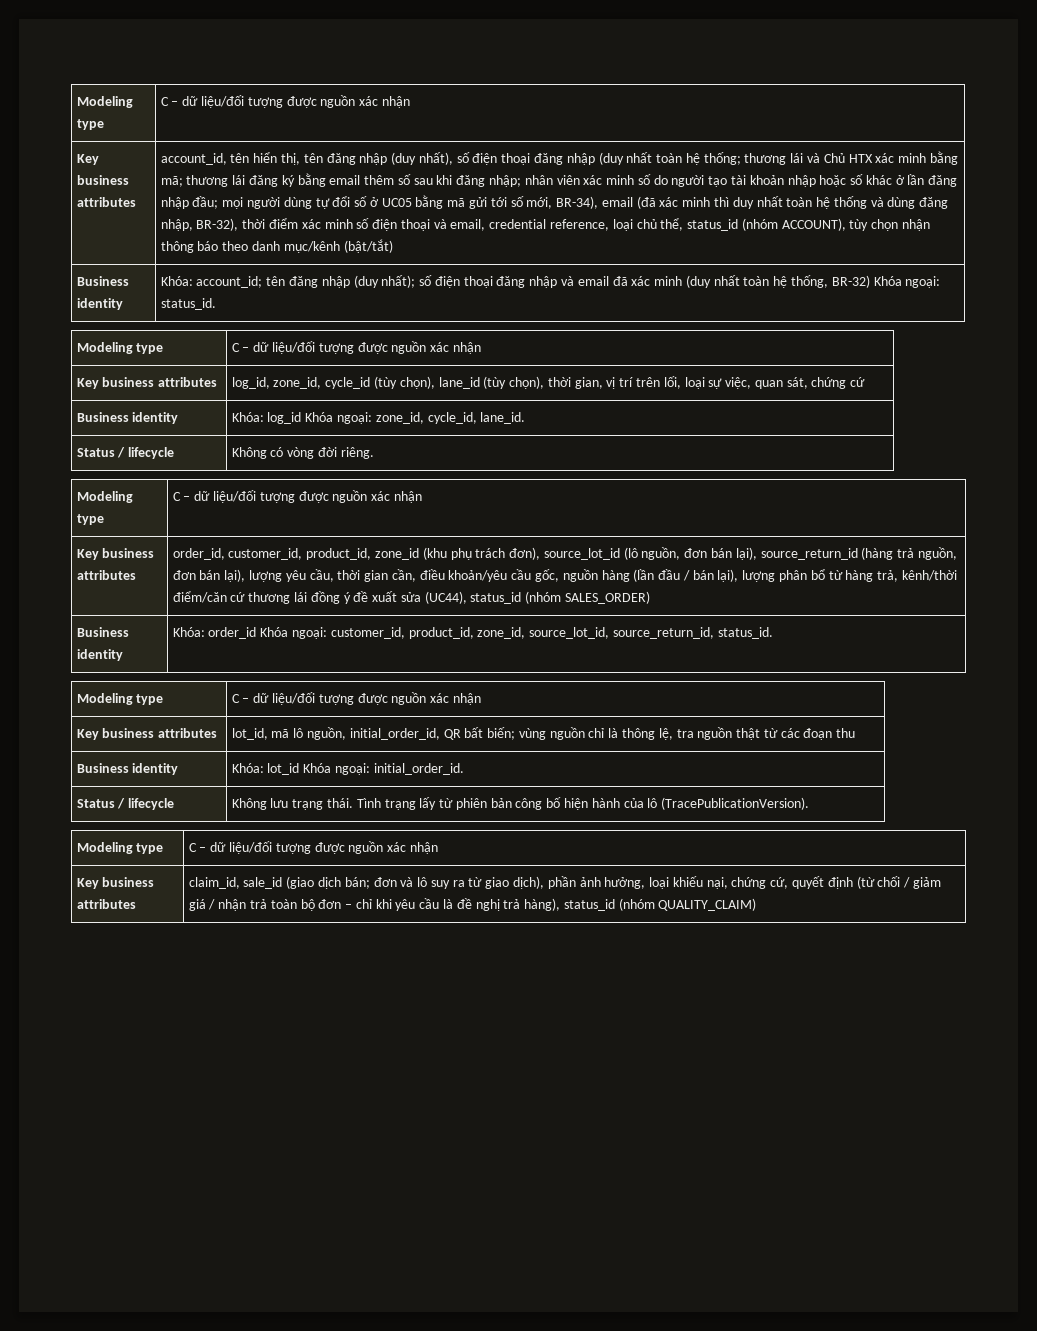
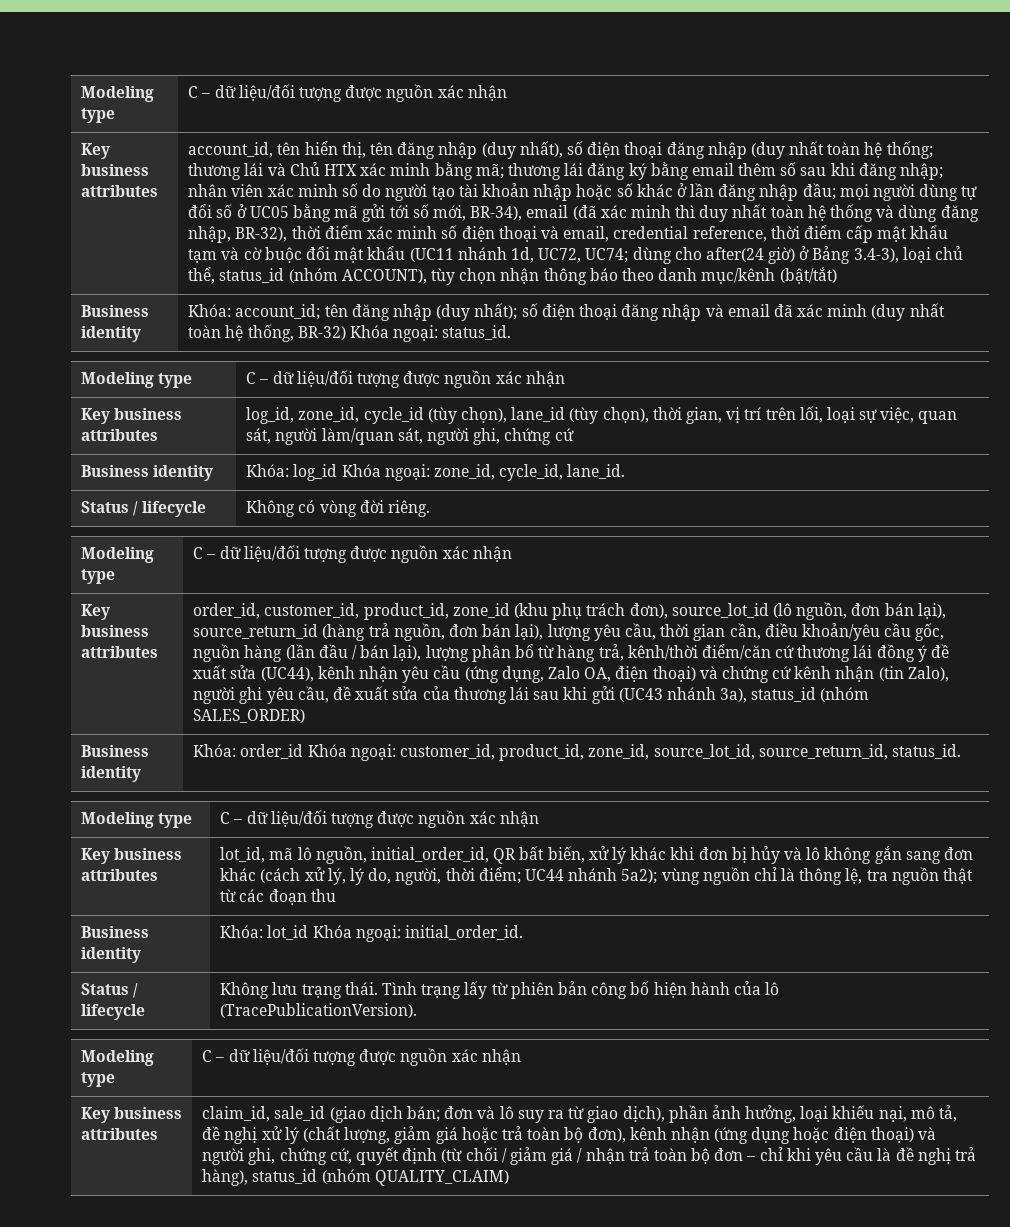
(610, 225) none -> [770,225,949,243] [188,246,899,264] thời điểm cấp mật khẩu tạm và cờ buộc đổi mật khẩu (UC11 nhánh 1d, UC72, UC74; dùng cho after(24 giờ) ở Bảng 3.4-3),
(808, 383) none -> [275,428,501,445] người làm/quan sát, người ghi,
(467, 597) none -> [317,665,949,683] [193,686,748,704] kênh nhận yêu cầu (ứng dụng, Zalo OA, điện thoại) và chứng cứ kênh nhận (tin Zalo), người ghi yêu cầu, đề xuất sửa của thương lái sau khi gửi (UC43 nhánh 3a),
[487,727,516,740] biến; -> [547,846,974,864] [220,867,658,885] biến, xử lý khác khi đơn bị hủy và lô không gắn sang đơn khác (cách xử lý, lý do, người, thời điểm; UC44 nhánh 5a2);
(728, 883) none -> [910,1105,958,1122] [202,1126,937,1144] [202,1148,276,1165] mô tả, đề nghị xử lý (chất lượng, giảm giá hoặc trả toàn bộ đơn), kênh nhận (ứng dụng hoặc điện thoại) và người ghi,

